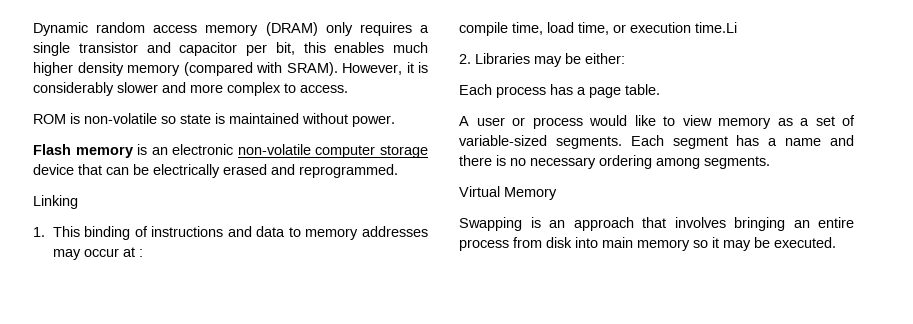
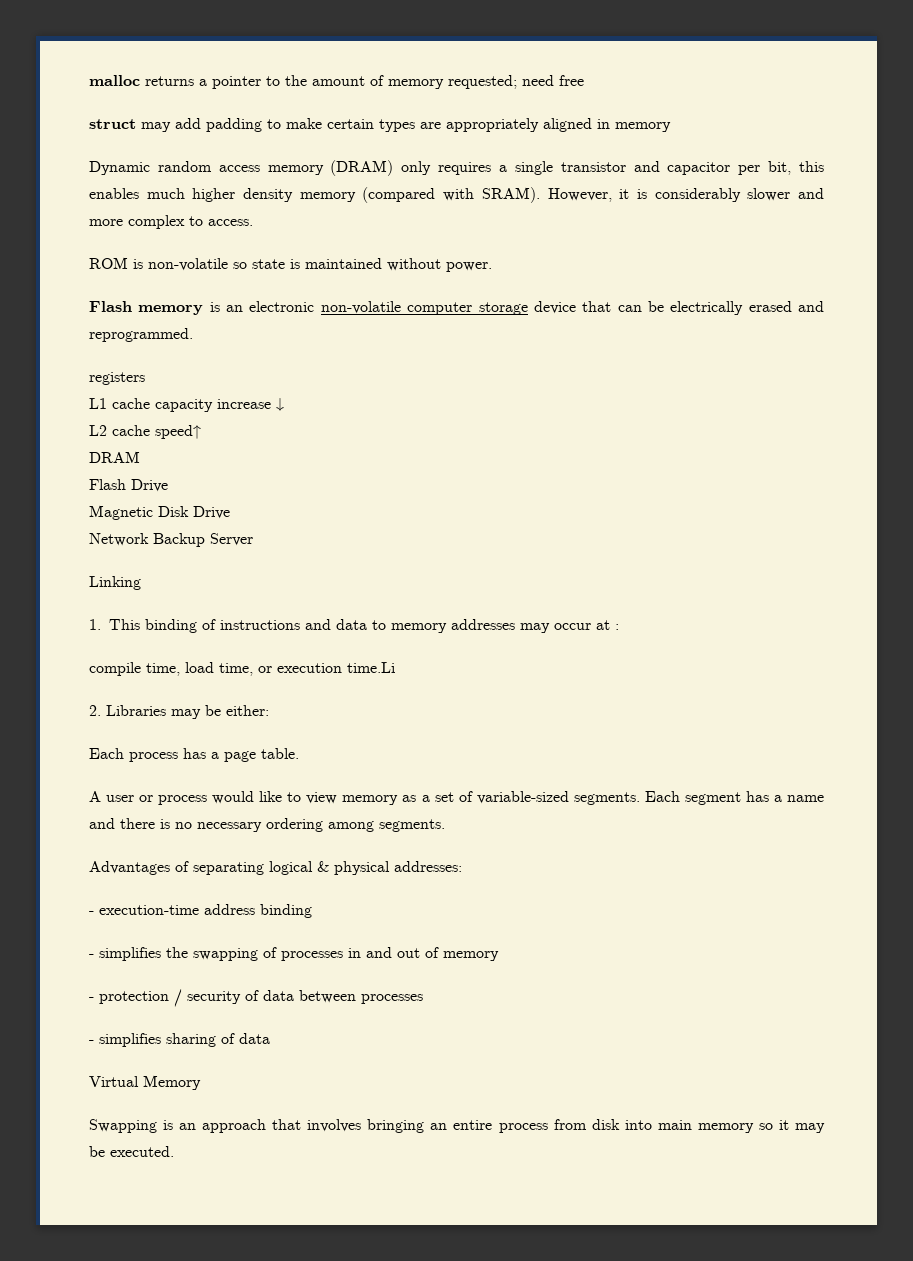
(33, 29) none -> [89,75,584,89] [89,118,671,132] malloc returns a pointer to the amount of memory requested; need free // struct may add padding to make certain types are appropriately aligned in memory //
(398, 171) none -> [89,372,145,385] [89,398,284,412] [89,425,201,439] [89,451,140,463] [89,479,168,492] [89,505,230,520] [89,533,253,547] // registers // L1 cache capacity increase ↓ // L2 cache speed↑ // DRAM // Flash Drive // Magnetic Disk Drive // Network Backup Server
(770, 162) none -> [89,861,462,875] [89,904,312,918] [89,947,499,961] [89,989,423,1007] [89,1033,270,1047] // Advantages of separating logical & physical addresses: // - execution-time address binding // - simplifies the swapping of processes in and out of memory // - protection / security of data between processes // - simplifies sharing of data

